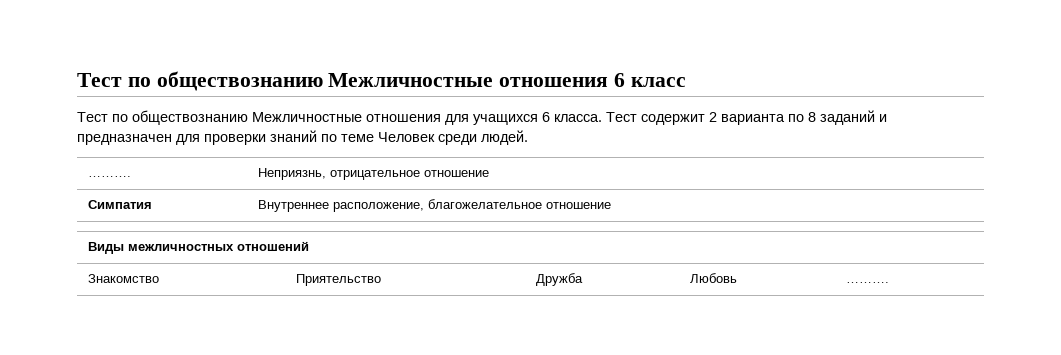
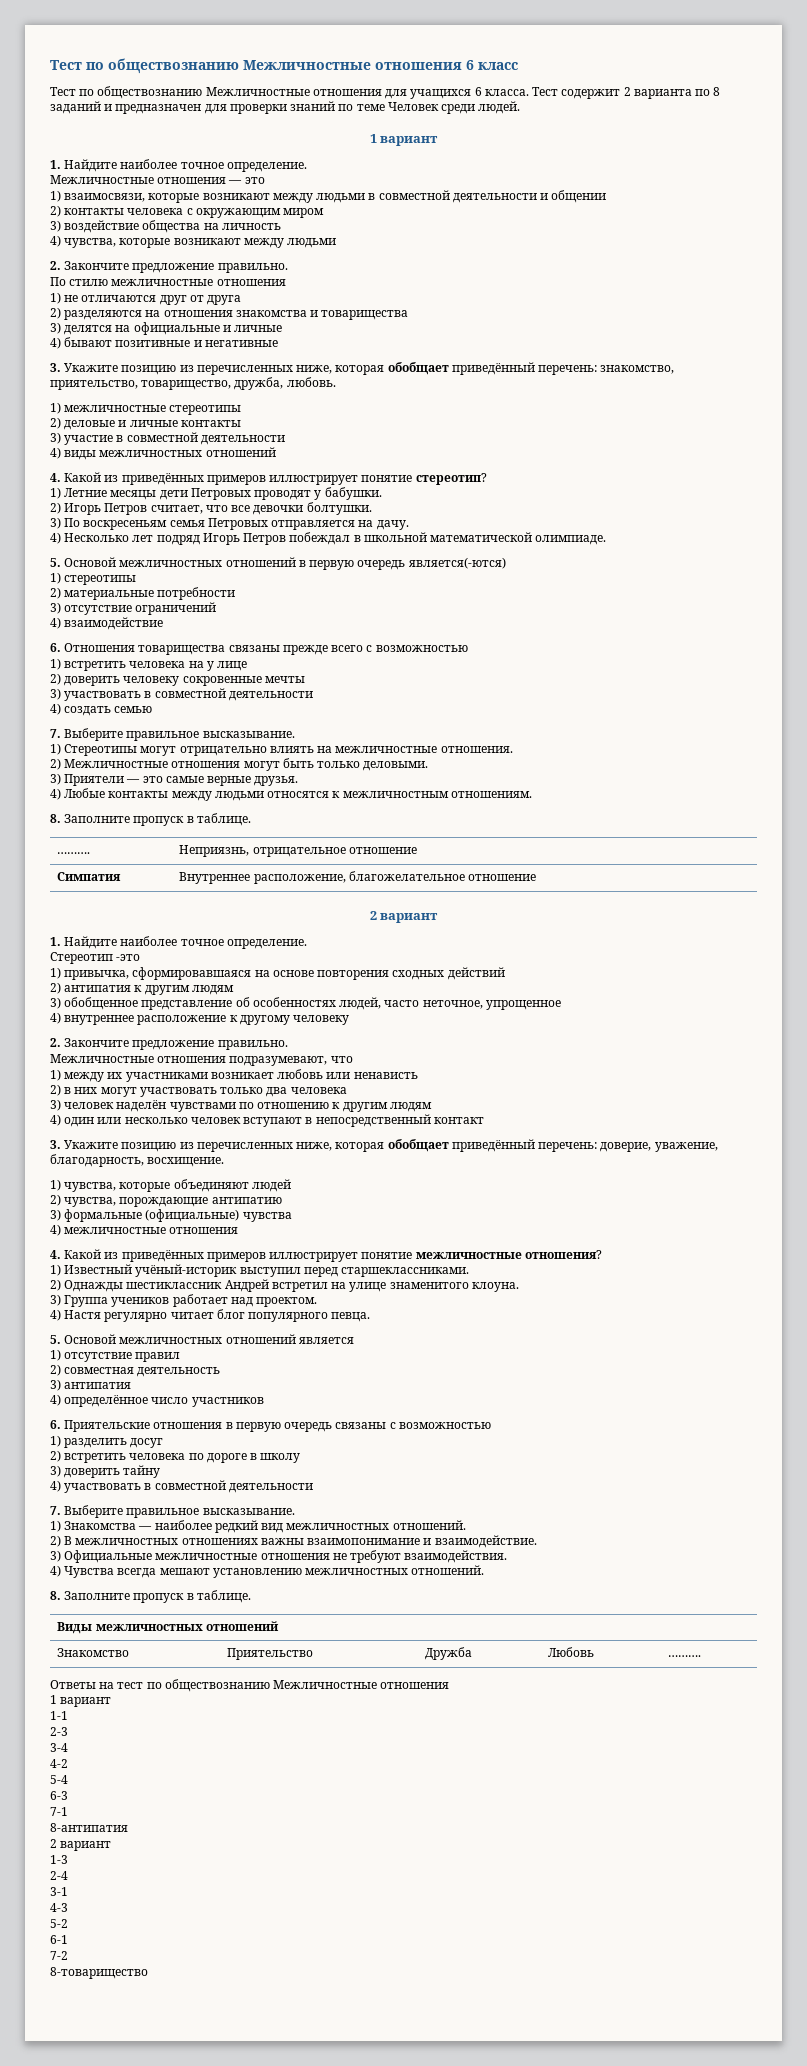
(528, 137) none -> [369,134,439,146] [50,159,307,172] [50,175,265,184] [50,190,607,203] [50,205,325,218] [50,220,281,233] [50,235,337,248] [50,261,288,273] [50,277,286,286] [50,292,242,305] [50,307,409,320] [50,322,283,335] [50,337,278,349] [50,362,675,375] [50,377,336,390] [50,402,242,415] [50,417,241,430] [50,432,285,445] [50,447,276,460] [50,472,487,485] [50,487,382,500] [50,502,372,515] [50,517,409,530] [50,532,607,545] [50,557,506,570] [50,572,137,585] [50,587,236,600] [50,602,217,615] [50,617,164,630] [50,643,468,655] [50,658,248,671] [50,673,305,686] [50,688,313,701] [50,703,153,716] [50,728,295,741] [50,743,513,756] [50,758,429,771] [50,773,299,786] [50,788,532,801] [50,813,251,826] // 1 вариант // 1. Найдите наиболее точное определение. // Межличностные отношения — это // 1) взаимосвязи, которые возникают между людьми в совместной деятельности и общении // 2) контакты человека с окружающим миром // 3) воздействие общества на личность // 4) чувства, которые возникают между людьми // 2. Закончите предложение правильно. // По стилю межличностные отношения // 1) не отличаются друг от друга // 2) разделяются на отношения знакомства и товарищества // 3) делятся на официальные и личные // 4) бывают позитивные и негативные // 3. Укажите позицию из перечисленных ниже, которая обобщает приведённый перечень: знакомство, приятельство, товарищество, дружба, любовь. // 1) межличностные стереотипы // 2) деловые и личные контакты // 3) участие в совместной деятельности // 4) виды межличностных отношений // 4. Какой из приведённых примеров иллюстрирует понятие стереотип? // 1) Летние месяцы дети Петровых проводят у бабушки. // 2) Игорь Петров считает, что все девочки болтушки. // 3) По воскресеньям семья Петровых отправляется на дачу. // 4) Несколько лет подряд Игорь Петров побеждал в школьной математической олимпиаде. // 5. Основой межличностных отношений в первую очередь является(-ются) // 1) стереотипы // 2) материальные потребности // 3) отсутствие ограничений // 4) взаимодействие // 6. Отношения товарищества связаны прежде всего с возможностью // 1) встретить человека на у лице // 2) доверить человеку сокровенные мечты // 3) участвовать в совместной деятельности // 4) создать семью // 7. Выберите правильное высказывание. // 1) Стереотипы могут отрицательно влиять на межличностные отношения. // 2) Межличностные отношения могут быть только деловыми. // 3) Приятели — это самые верные друзья. // 4) Любые контакты между людьми относятся к межличностным отношениям. // 8. Заполните пропуск в таблице.
(612, 205) none -> [369,911,439,923] [50,936,307,949] [50,952,141,964] [50,967,505,980] [50,982,234,995] [50,997,561,1010] [50,1012,350,1025] [50,1038,288,1050] [50,1054,353,1066] [50,1069,418,1082] [50,1084,347,1097] [50,1099,432,1112] [50,1114,484,1127] [50,1139,718,1152] [50,1154,225,1167] [50,1179,291,1192] [50,1194,282,1207] [50,1209,292,1222] [50,1224,239,1236] [50,1249,602,1262] [50,1264,470,1277] [50,1279,519,1292] [50,1294,318,1307] [50,1309,371,1322] [50,1334,354,1344] [50,1349,181,1362] [50,1364,221,1377] [50,1379,132,1391] [50,1394,264,1407] [50,1420,491,1432] [50,1435,164,1448] [50,1450,301,1463] [50,1465,161,1478] [50,1480,313,1493] [50,1505,295,1518] [50,1520,466,1533] [50,1535,537,1548] [50,1550,508,1563] [50,1565,485,1578] [50,1590,251,1603] // 2 вариант // 1. Найдите наиболее точное определение. // Стереотип -это // 1) привычка, сформировавшаяся на основе повторения сходных действий // 2) антипатия к другим людям // 3) обобщенное представление об особенностях людей, часто неточное, упрощенное // 4) внутреннее расположение к другому человеку // 2. Закончите предложение правильно. // Межличностные отношения подразумевают, что // 1) между их участниками возникает любовь или ненависть // 2) в них могут участвовать только два человека // 3) человек наделён чувствами по отношению к другим людям // 4) один или несколько человек вступают в непосредственный контакт // 3. Укажите позицию из перечисленных ниже, которая обобщает приведённый перечень: доверие, уважение, благодарность, восхищение. // 1) чувства, которые объединяют людей // 2) чувства, порождающие антипатию // 3) формальные (официальные) чувства // 4) межличностные отношения // 4. Какой из приведённых примеров иллюстрирует понятие межличностные отношения? // 1) Известный учёный-историк выступил перед старшеклассниками. // 2) Однажды шестиклассник Андрей встретил на улице знаменитого клоуна. // 3) Группа учеников работает над проектом. // 4) Настя регулярно читает блог популярного певца. // 5. Основой межличностных отношений является // 1) отсутствие правил // 2) совместная деятельность // 3) антипатия // 4) определённое число участников // 6. Приятельские отношения в первую очередь связаны с возможностью // 1) разделить досуг // 2) встретить человека по дороге в школу // 3) доверить тайну // 4) участвовать в совместной деятельности // 7. Выберите правильное высказывание. // 1) Знакомства — наиболее редкий вид межличностных отношений. // 2) В межличностных отношениях важны взаимопонимание и взаимодействие. // 3) Официальные межличностные отношения не требуют взаимодействия. // 4) Чувства всегда мешают установлению межличностных отношений. // 8. Заполните пропуск в таблице.
(890, 282) none -> [50,1679,450,1692] [50,1695,112,1707] [50,1711,68,1720] [50,1727,68,1736] [50,1743,68,1752] [50,1759,68,1768] [50,1775,68,1784] [50,1791,68,1800] [50,1807,68,1816] [50,1823,128,1832] [50,1839,112,1851] [50,1855,68,1864] [50,1871,68,1880] [50,1887,68,1896] [50,1903,68,1912] [50,1919,68,1928] [50,1935,68,1944] [50,1951,68,1960] [50,1967,148,1979] // Ответы на тест по обществознанию Межличностные отношения // 1 вариант // 1-1 // 2-3 // 3-4 // 4-2 // 5-4 // 6-3 // 7-1 // 8-антипатия // 2 вариант // 1-3 // 2-4 // 3-1 // 4-3 // 5-2 // 6-1 // 7-2 // 8-товарищество

